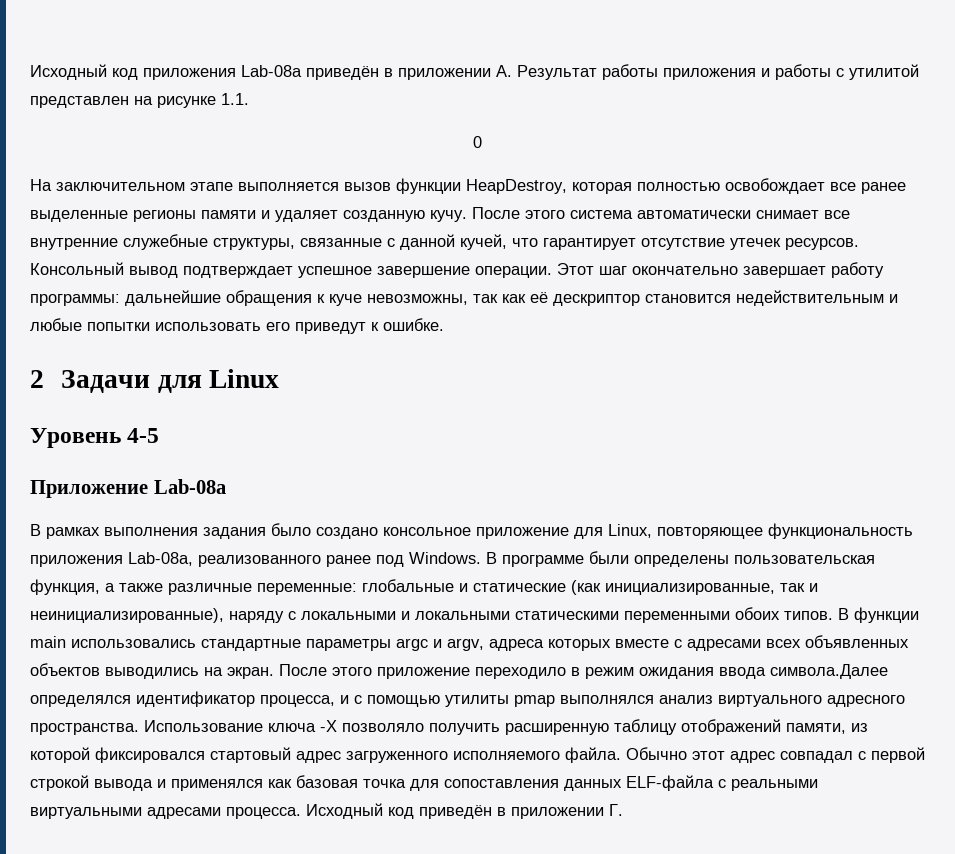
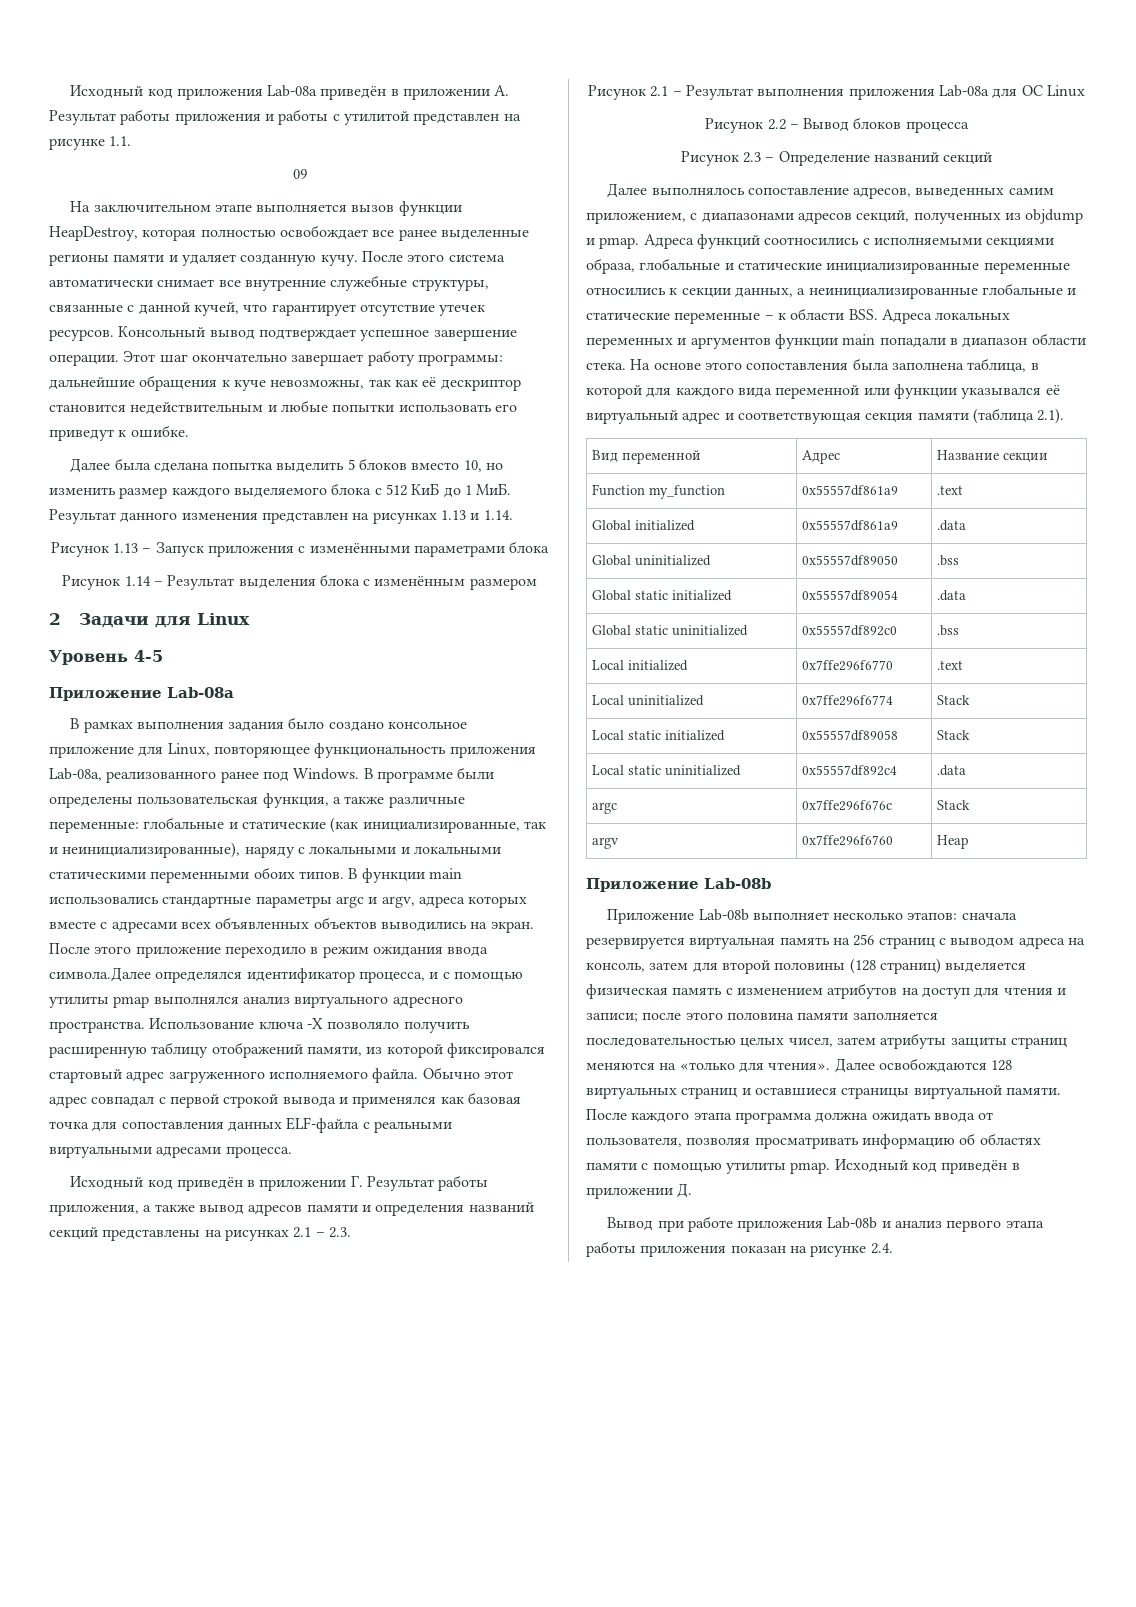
[473,136,482,148] 0 -> [292,169,307,179] 09
(444, 324) none -> [70,458,504,473] [49,483,512,499] [49,509,513,524] [50,541,550,557] [62,574,537,590] // Далее была сделана попытка выделить 5 блоков вместо 10, но изменить размер каждого выделяемого блока с 512 КиБ до 1 МиБ. Результат данного изменения представлен на рисунках 1.13 и 1.14. // Рисунок 1.13 – Запуск приложения с изменёнными параметрами блока // Рисунок 1.14 – Результат выделения блока с изменённым размером
(301, 813) none -> (292, 1152) //
(623, 810) none -> [367,1175,489,1191] [49,1202,534,1216] [49,1227,351,1241] [588,85,1085,100] [705,117,969,133] [680,151,993,166] [607,183,1054,199] [586,209,1084,224] [586,234,1055,249] [586,258,1070,274] [586,283,1077,299] [586,308,1011,324] [586,333,1086,349] [586,358,1039,373] [586,384,1060,399] [586,408,1065,424] [592,450,702,464] [802,450,841,464] [937,450,1049,462] [592,484,726,499] [802,485,899,496] [937,485,964,495] [592,520,696,531] [802,520,899,531] [937,520,967,531] [592,555,712,566] [802,555,899,566] [937,555,960,566] [592,590,733,601] [802,590,899,601] [937,590,967,601] [592,625,749,636] [802,625,898,636] [937,625,960,636] [592,660,689,671] [802,660,894,671] [937,660,964,670] [592,695,705,706] [802,695,894,706] [937,695,971,705] [592,730,726,741] [802,730,899,741] [937,730,971,740] [592,765,742,776] [802,765,898,776] [937,765,967,776] [592,802,618,814] [802,800,893,811] [937,800,971,810] [592,837,620,849] [802,835,894,846] [937,835,970,849] [586,878,771,892] [607,909,1017,924] [586,934,1085,949] [586,958,1027,974] [586,983,1066,999] [586,1012,938,1022] [586,1033,1067,1049] [586,1058,1013,1073] [586,1085,1061,1099] [586,1109,994,1124] [586,1133,1041,1149] [586,1159,1020,1174] [586,1183,693,1199] [607,1216,1044,1232] [586,1241,893,1257] Результат работы приложения, а также вывод адресов памяти и определения названий секций представлены на рисунках 2.1 – 2.3. // Рисунок 2.1 – Результат выполнения приложения Lab-08a для ОС Linux // Рисунок 2.2 – Вывод блоков процесса // Рисунок 2.3 – Определение названий секций // Далее выполнялось сопоставление адресов, выведенных самим приложением, с диапазонами адресов секций, полученных из objdump и pmap. Адреса функций соотносились с исполняемыми секциями образа, глобальные и статические инициализированные переменные относились к секции данных, а неинициализированные глобальные и статические переменные – к области BSS. Адреса локальных переменных и аргументов функции main попадали в диапазон области стека. На основе этого сопоставления была заполнена таблица, в которой для каждого вида переменной или функции указывался её виртуальный адрес и соответствующая секция памяти (таблица 2.1). // Вид переменной | Адрес | Название секции // Function my_function | 0x55557df861a9 | .text // Global initialized | 0x55557df861a9 | .data // Global uninitialized | 0x55557df89050 | .bss // Global static initialized | 0x55557df89054 | .data // Global static uninitialized | 0x55557df892c0 | .bss // Local initialized | 0x7ffe296f6770 | .text // Local uninitialized | 0x7ffe296f6774 | Stack // Local static initialized | 0x55557df89058 | Stack // Local static uninitialized | 0x55557df892c4 | .data // argc | 0x7ffe296f676c | Stack // argv | 0x7ffe296f6760 | Heap // Приложение Lab-08b // Приложение Lab-08b выполняет несколько этапов: сначала резервируется виртуальная память на 256 страниц с выводом адреса на консоль, затем для второй половины (128 страниц) выделяется физическая память с изменением атрибутов на доступ для чтения и записи; после этого половина памяти заполняется последовательностью целых чисел, затем атрибуты защиты страниц меняются на «только для чтения». Далее освобождаются 128 виртуальных страниц и оставшиеся страницы виртуальной памяти. После каждого этапа программа должна ожидать ввода от пользователя, позволяя просматривать информацию об областях памяти с помощью утилиты pmap. Исходный код приведён в приложении Д. // Вывод при работе приложения Lab-08b и анализ первого этапа работы приложения показан на рисунке 2.4.

